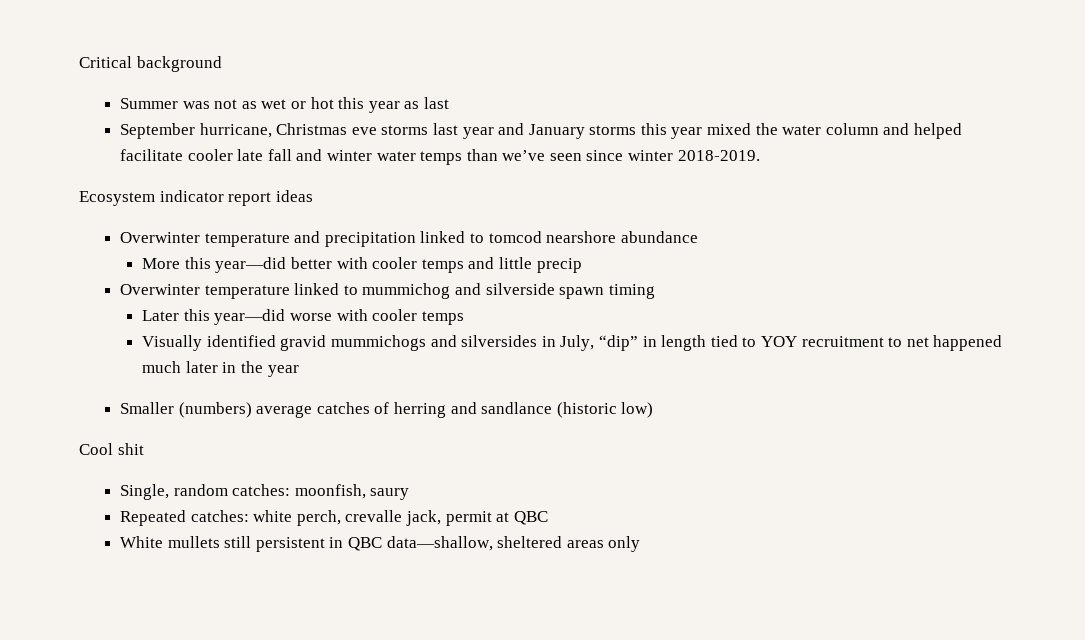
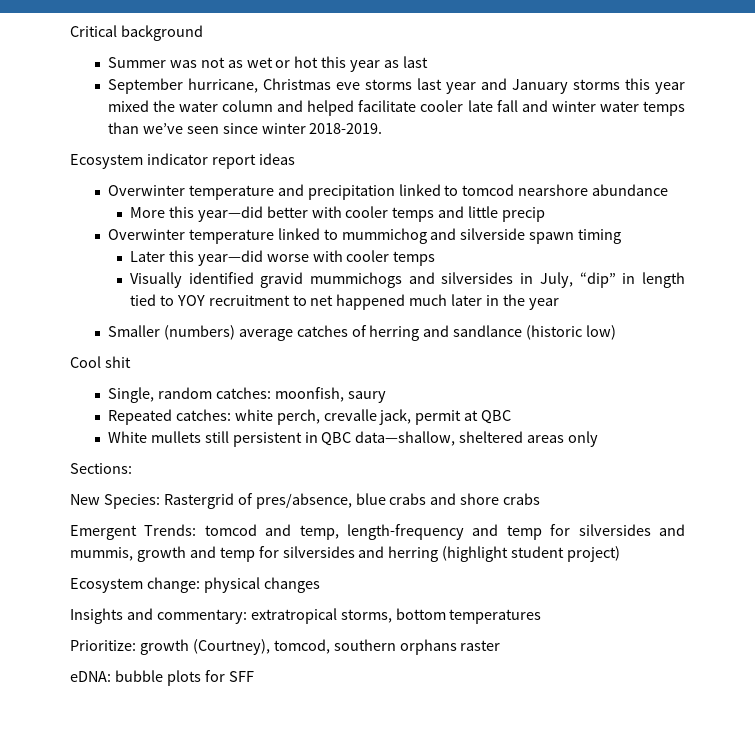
(641, 544) none -> [70,463,132,474] [70,493,541,509] [70,524,685,540] [70,546,621,562] [70,577,320,593] [70,608,542,624] [70,639,501,655] [70,670,254,686] // Sections: // New Species: Rastergrid of pres/absence, blue crabs and shore crabs // Emergent Trends: tomcod and temp, length-frequency and temp for silversides and mummis, growth and temp for silversides and herring (highlight student project) // Ecosystem change: physical changes // Insights and commentary: extratropical storms, bottom temperatures // Prioritize: growth (Courtney), tomcod, southern orphans raster // eDNA: bubble plots for SFF

